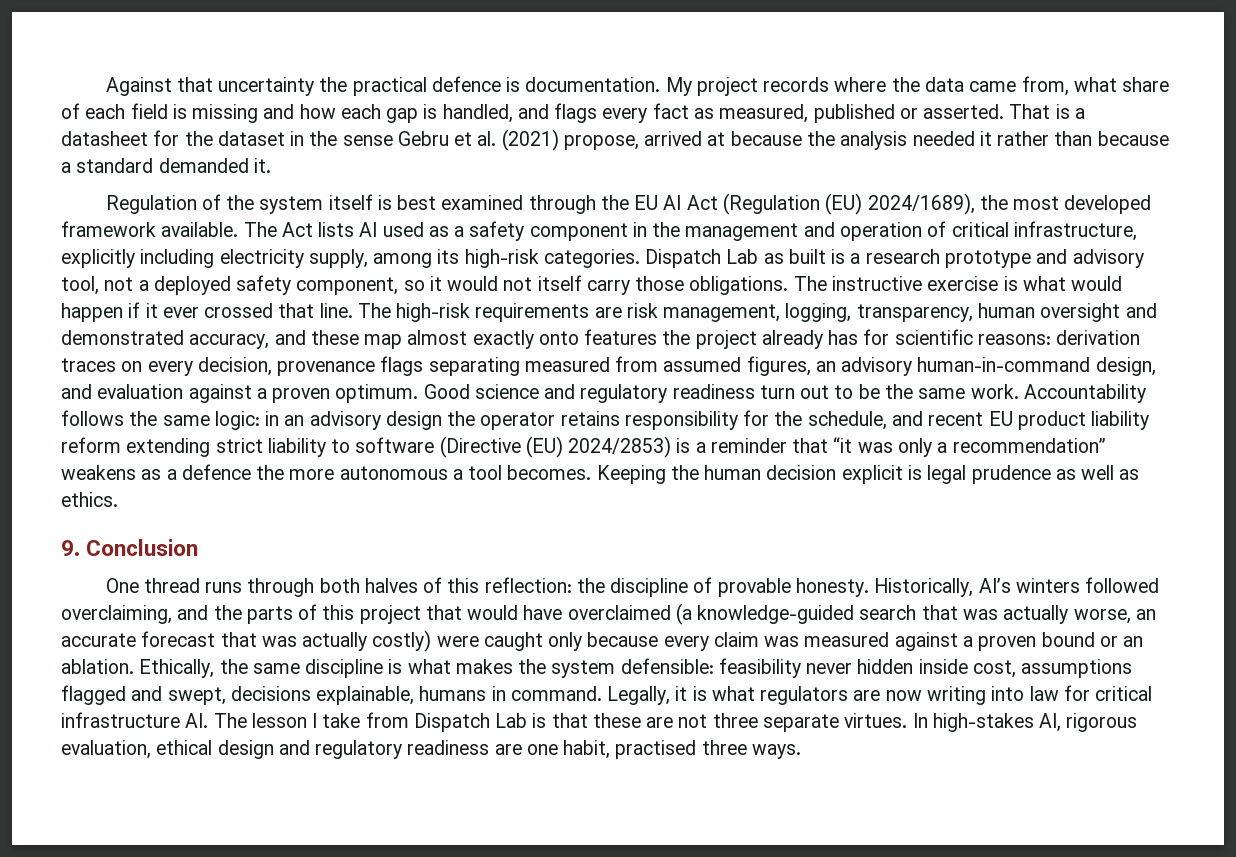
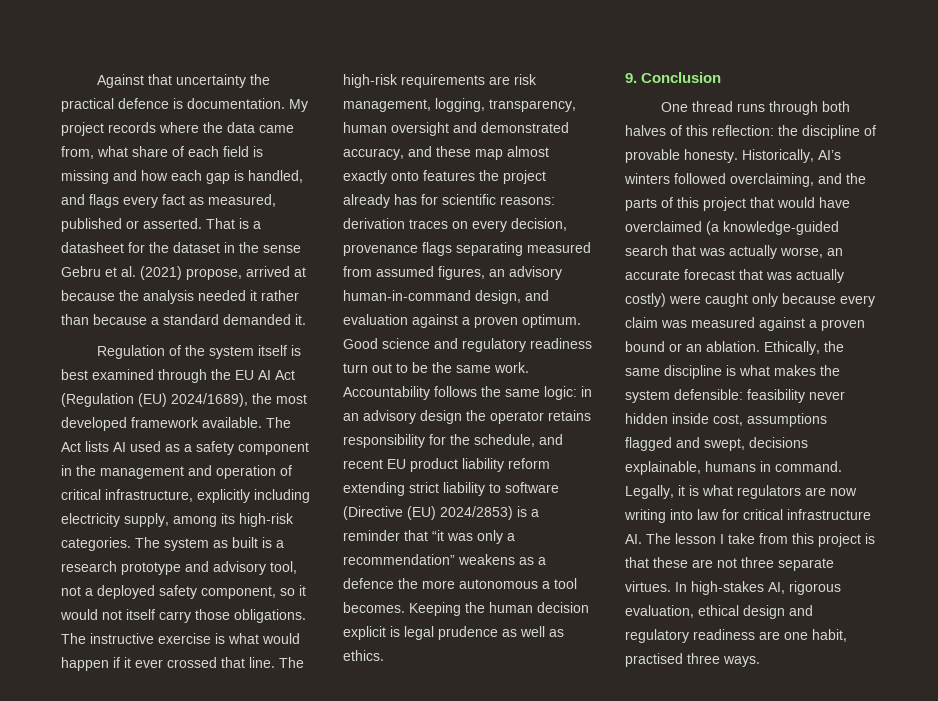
[645,249,759,268] Dispatch Lab -> [135,537,209,551] The system
[413,713,528,732] Dispatch Lab -> [792,533,861,547] this project

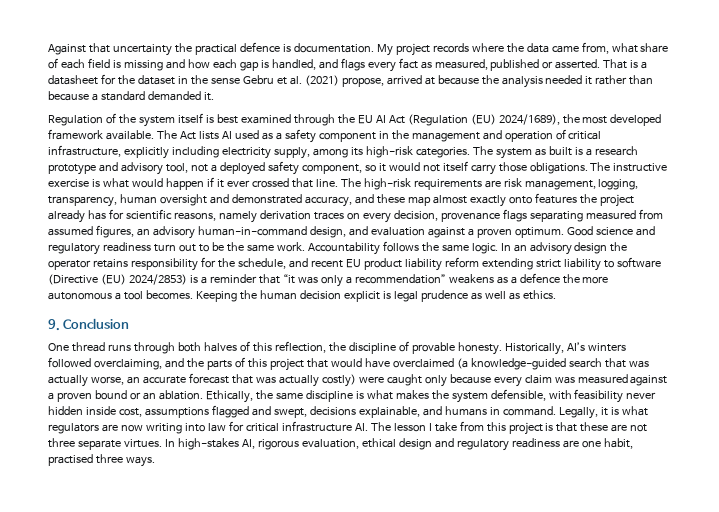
[500,196,555,205] reasons: -> [173,211,257,223] reasons, namely
[544,386,592,400] logic: in -> [471,243,511,254] logic. In
[712,125,774,136] reflection: -> [274,341,326,353] reflection,
[674,389,743,400] defensible: -> [490,389,572,401] defensible, with
(701, 468) none -> [422,406,442,416] and

